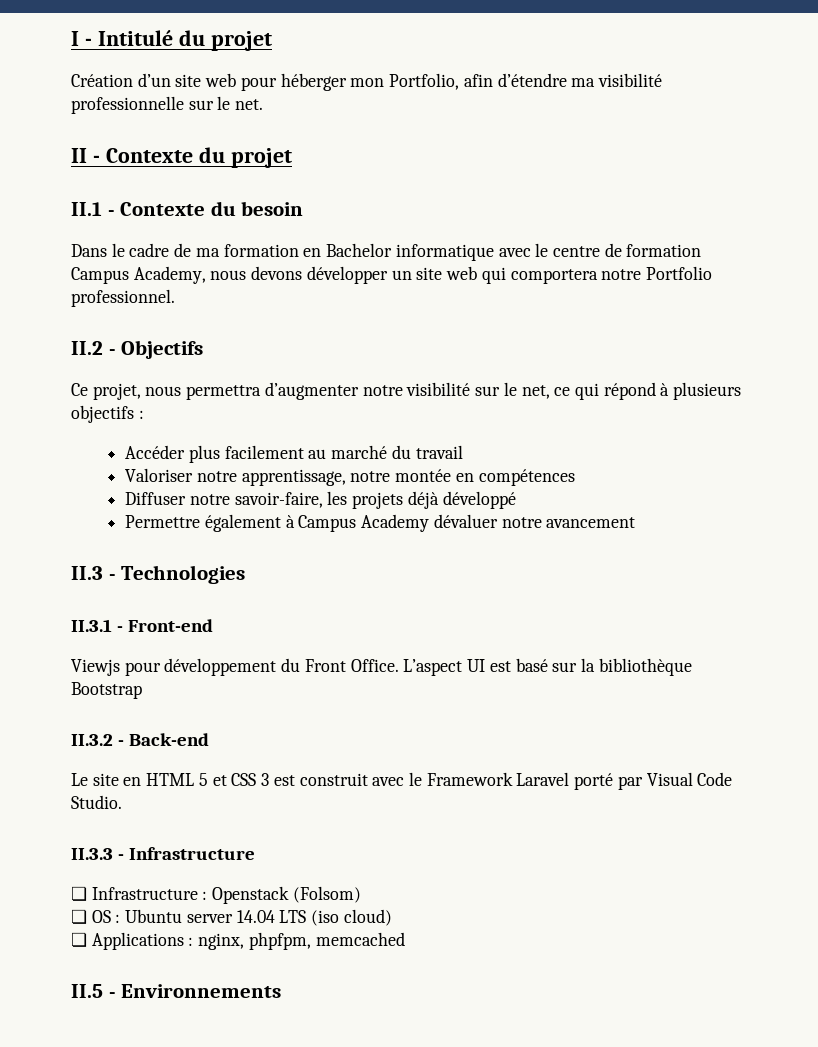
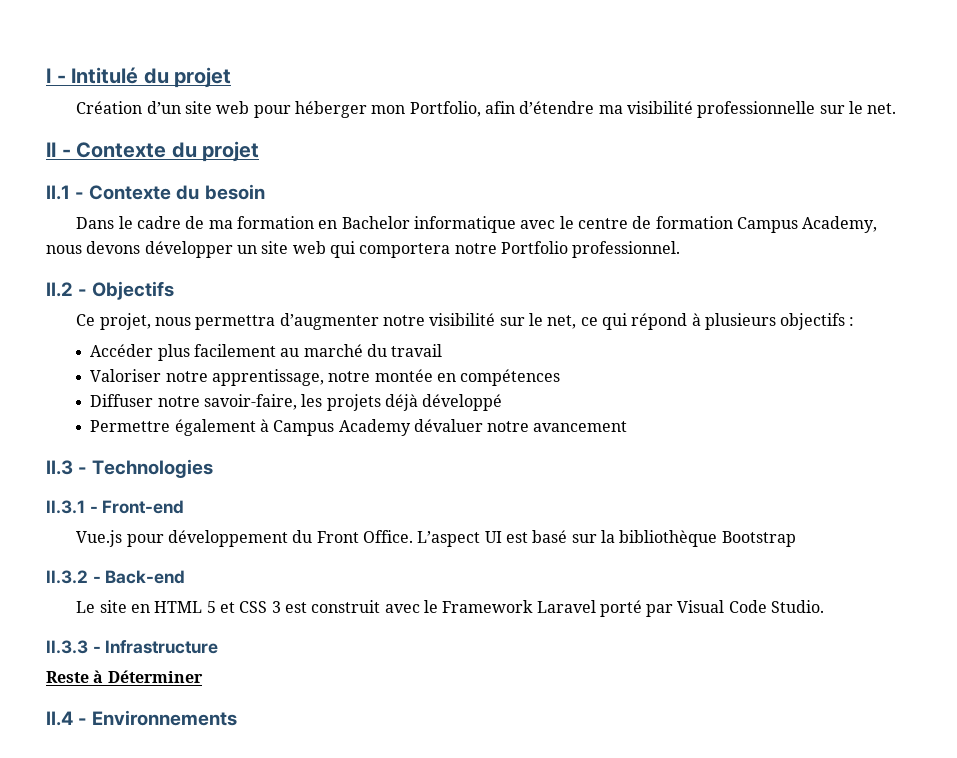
[71,659,120,676] Viewjs -> [76,530,123,547] Vue.js
[71,886,361,904] [71,909,392,926] [71,932,405,950] [71,984,103,998] ❏ Infrastructure : Openstack (Folsom) // ❏ OS : Ubuntu server 14.04 LTS (iso cloud) // ❏ Applications : nginx, phpfpm, memcached // II.5 -> [46,670,203,683] [46,711,73,726] Reste à Déterminer // II.4

